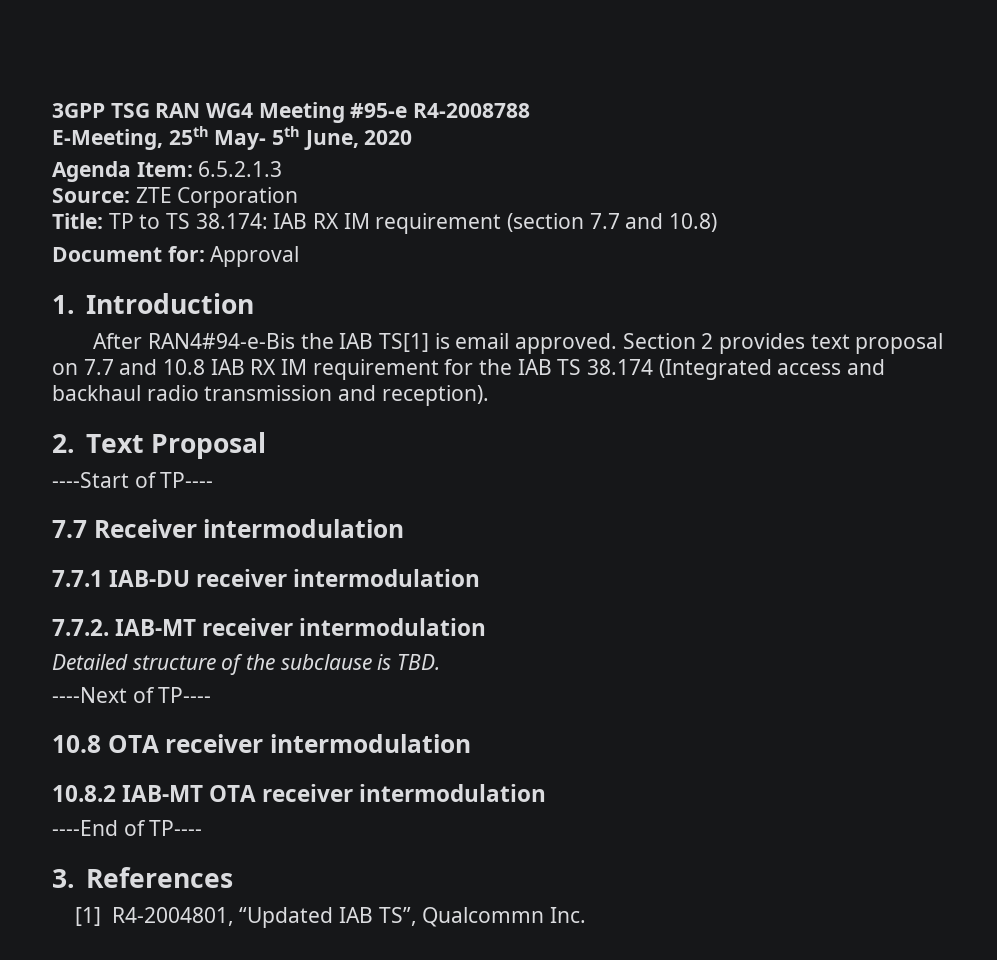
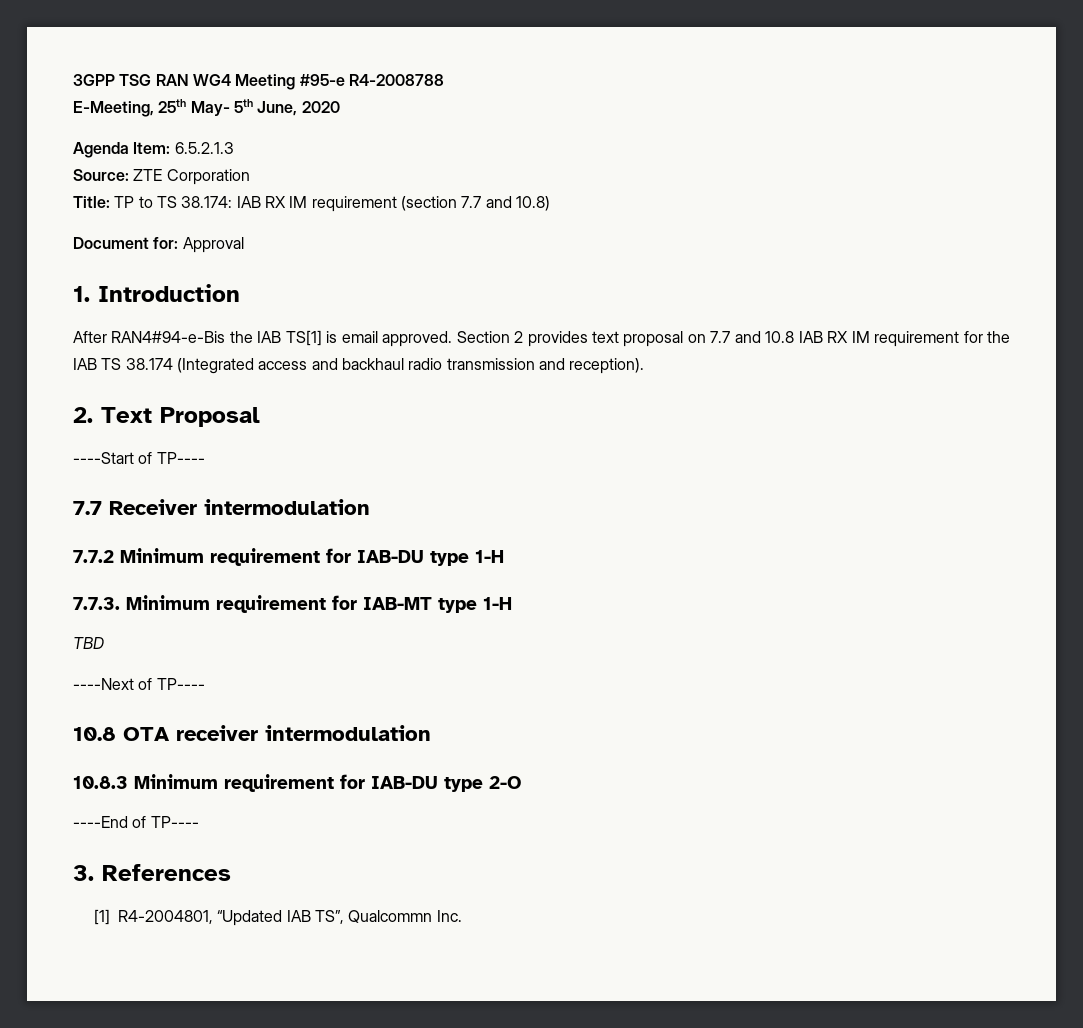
[52,569,481,587] [52,618,487,636] [52,654,441,675] 7.7.1 IAB-DU receiver intermodulation // 7.7.2. IAB-MT receiver intermodulation // Detailed structure of the subclause is TBD. -> [73,548,504,566] [73,595,512,613] [73,637,105,649] 7.7.2 Minimum requirement for IAB-DU type 1-H // 7.7.3. Minimum requirement for IAB-MT type 1-H // TBD
[52,784,547,802] 10.8.2 IAB-MT OTA receiver intermodulation -> [73,774,522,792] 10.8.3 Minimum requirement for IAB-DU type 2-O

